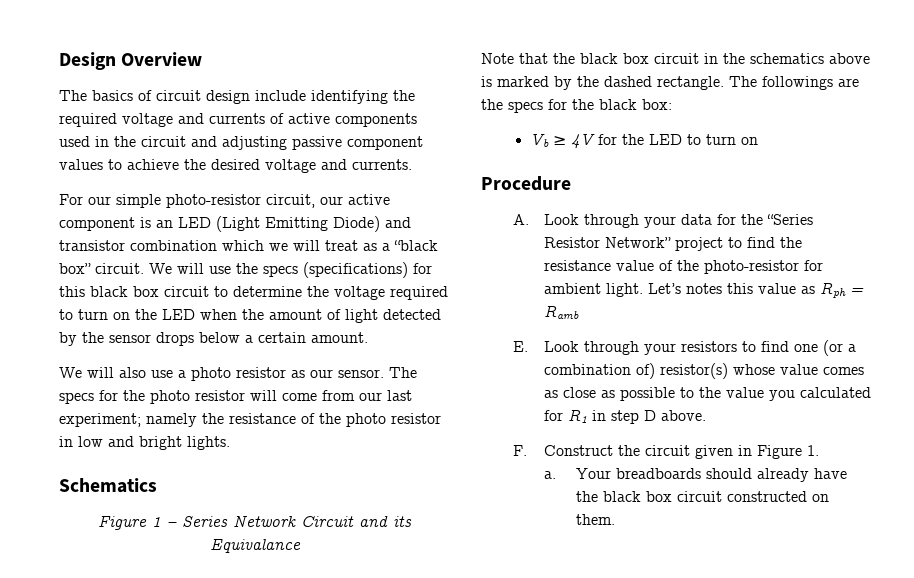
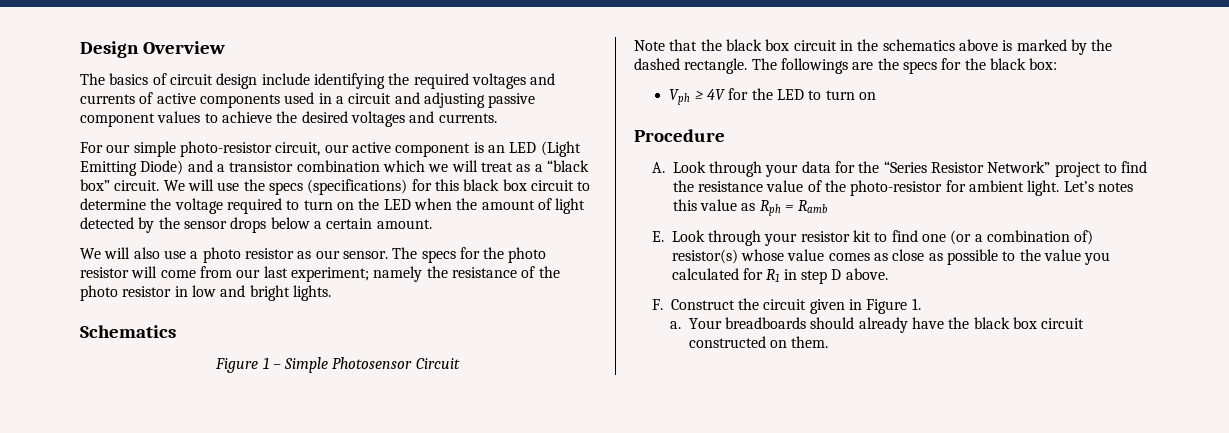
[122,113,173,127] voltage -> [471,73,526,89] voltages
[114,136,136,147] the -> [335,96,344,104] a
[265,159,316,173] voltage -> [350,111,405,127] voltages
(411, 222) none -> [216,164,225,172] a
[182,515,296,527] Series Network -> [284,357,413,373] Simple Photosensor
[359,516,412,527] [209,539,301,553] and its Equivalance -> (460, 363) none
[530,133,550,147] Vb -> [669,89,691,105] Vph
[681,341,738,352] resistors -> [800,230,872,242] resistor kit

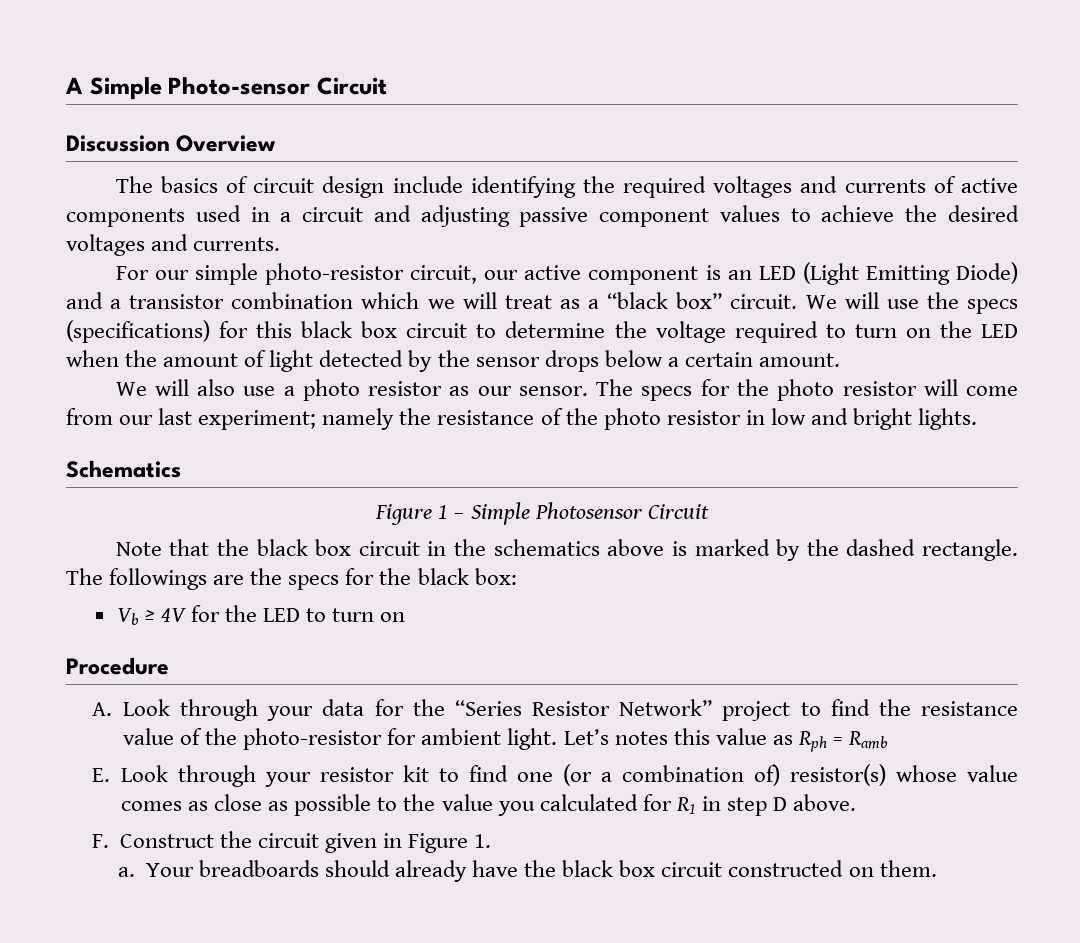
[80,41,139,58] Design -> [65,77,387,100] [66,135,170,152] A Simple Photo-sensor Circuit // Discussion
[669,89,691,105] Vph -> [116,608,139,625] Vb

